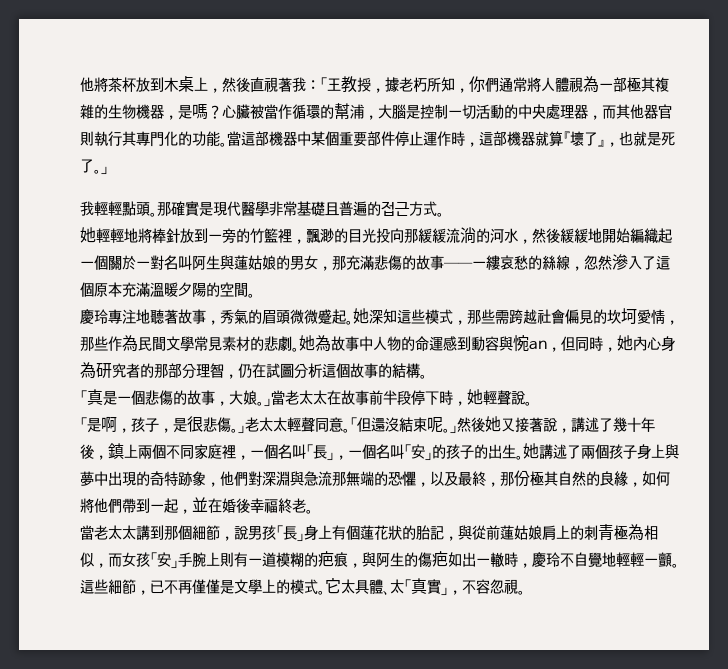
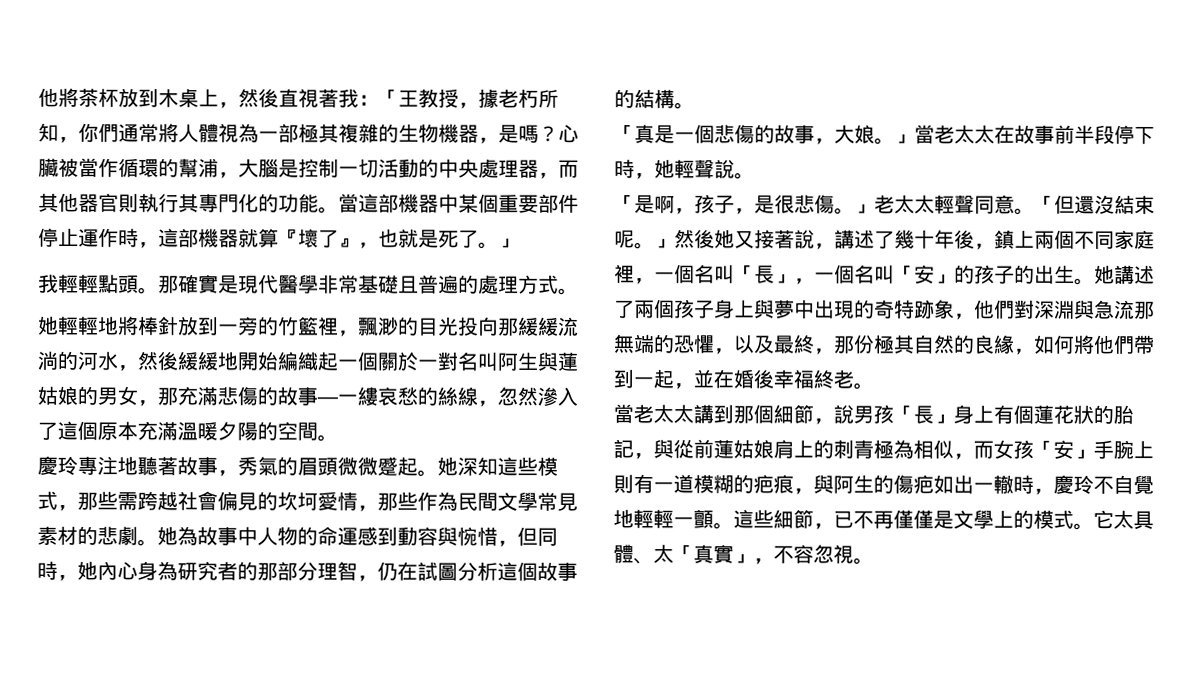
[381,201,410,216] 접근 -> [478,274,519,294] 處理
[529,340,547,350] an -> [477,526,498,546] 惜

